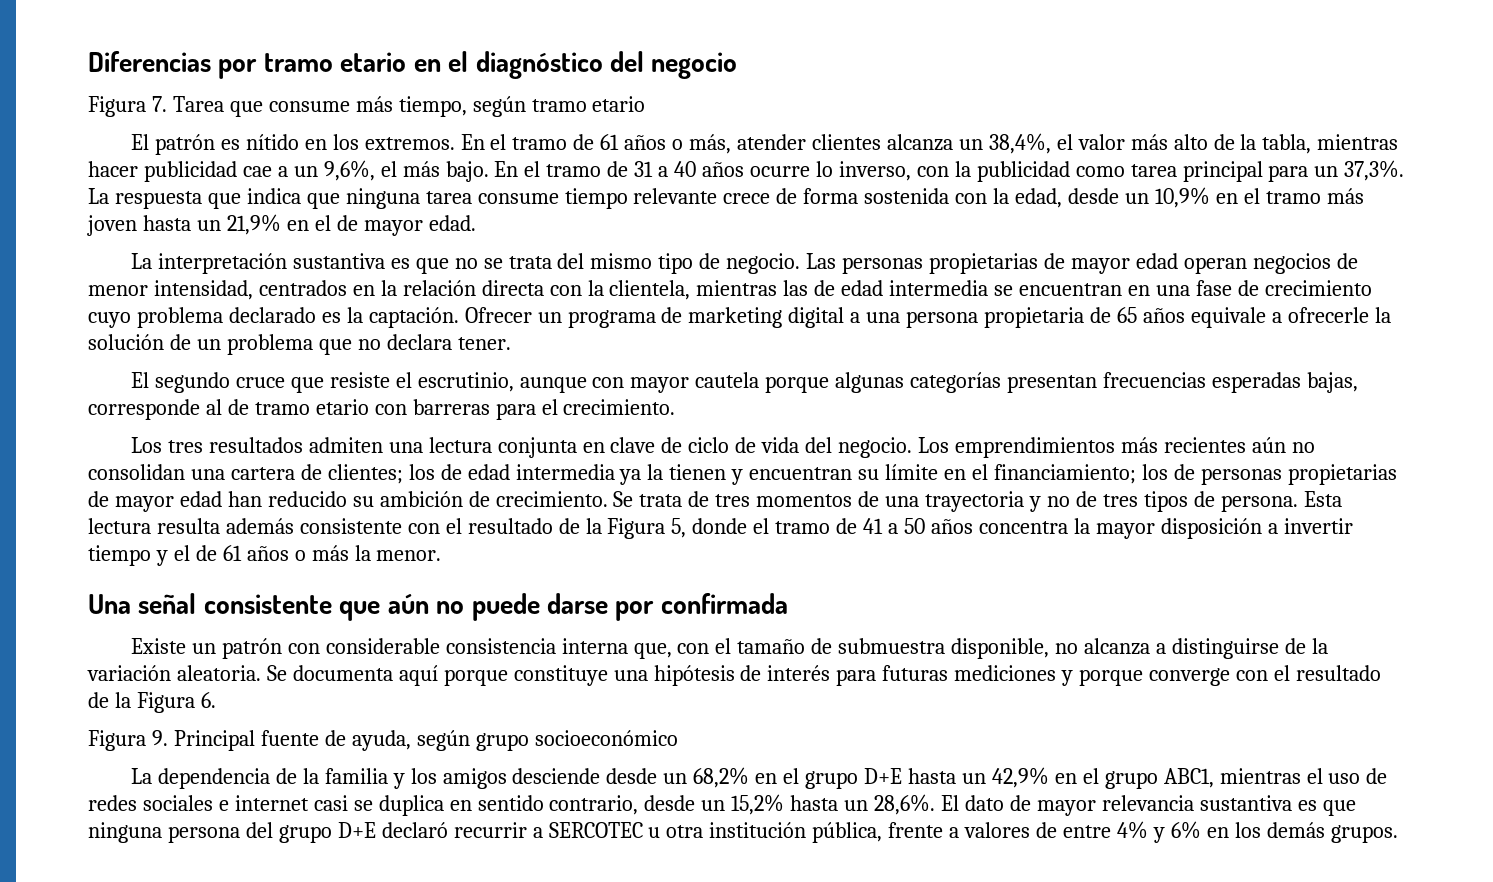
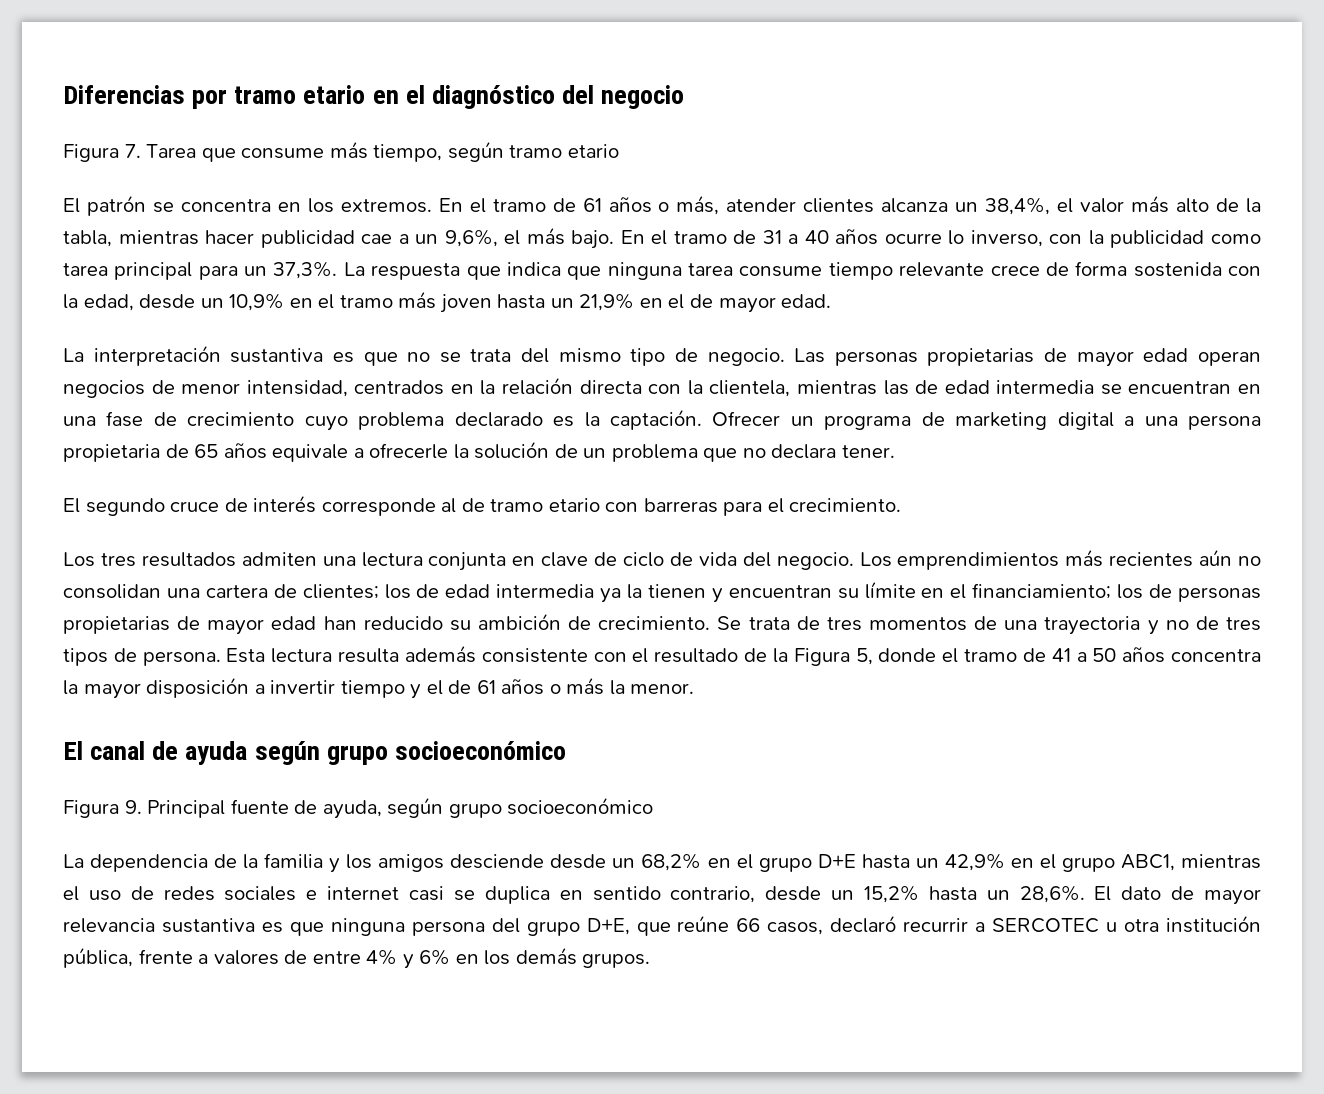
[220,134,299,150] es nítido -> [152,199,271,213] se concentra
[290,372,1358,393] que resiste el escrutinio, aunque con mayor cautela porque algunas categorías presentan frecuencias esperadas bajas, -> [224,495,317,513] de interés
[88,593,788,621] [130,638,1328,659] [87,665,1381,686] [88,692,216,713] Una señal consistente que aún no puede darse por confirmada // Existe un patrón con considerable consistencia interna que, con el tamaño de submuestra disponible, no alcanza a distinguirse de la variación aleatoria. Se documenta aquí porque constituye una hipótesis de interés para futuras mediciones y porque converge con el resultado de la Figura 6. -> [63,741,566,765] El canal de ayuda según grupo socioeconómico
[337,822,376,838] D+E -> [586,915,824,936] D+E, que reúne 66 casos,

